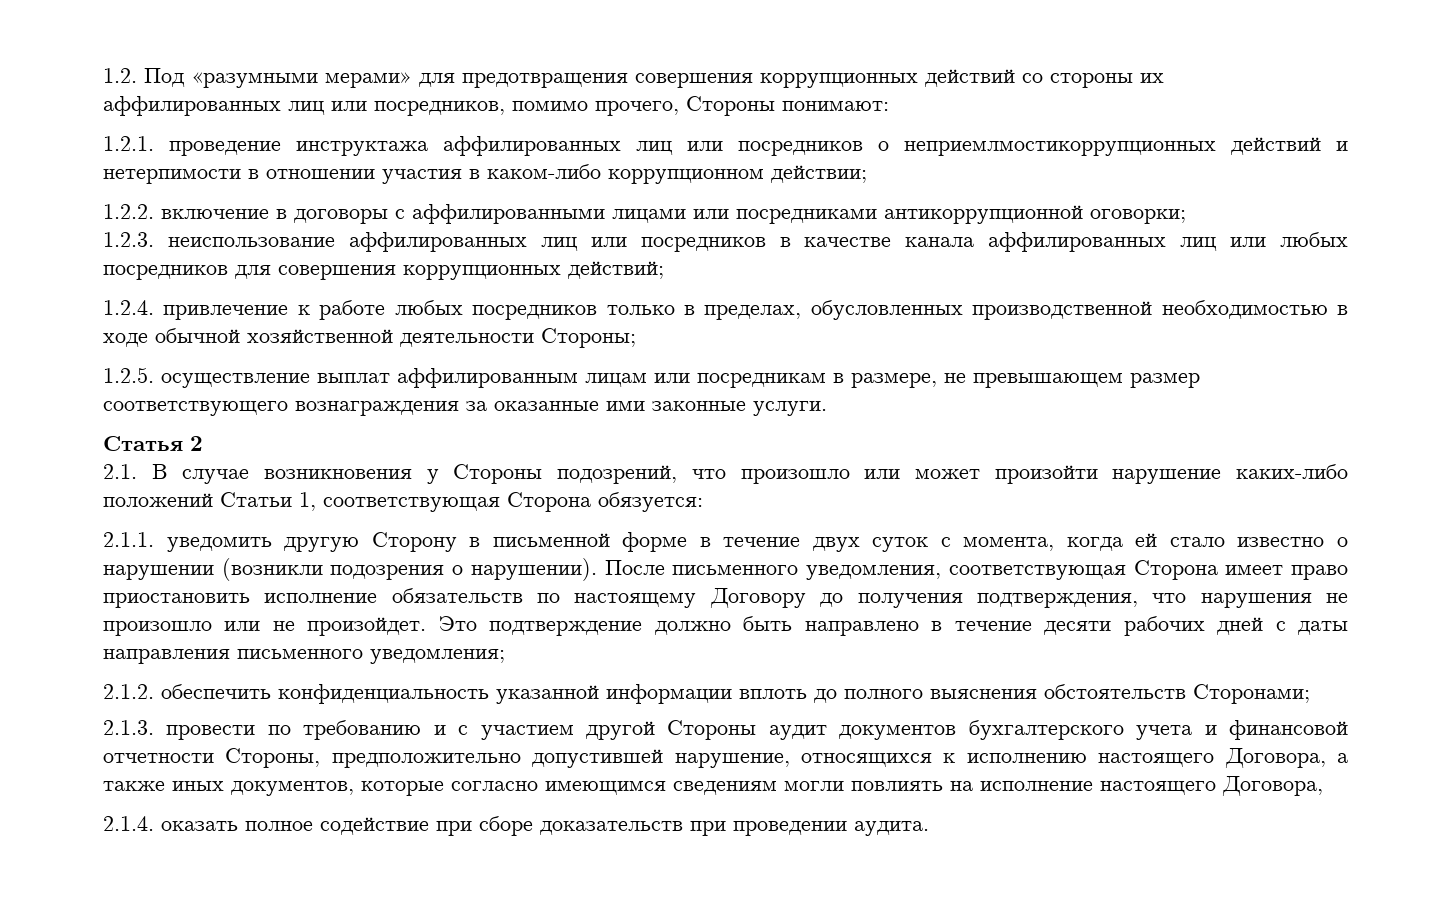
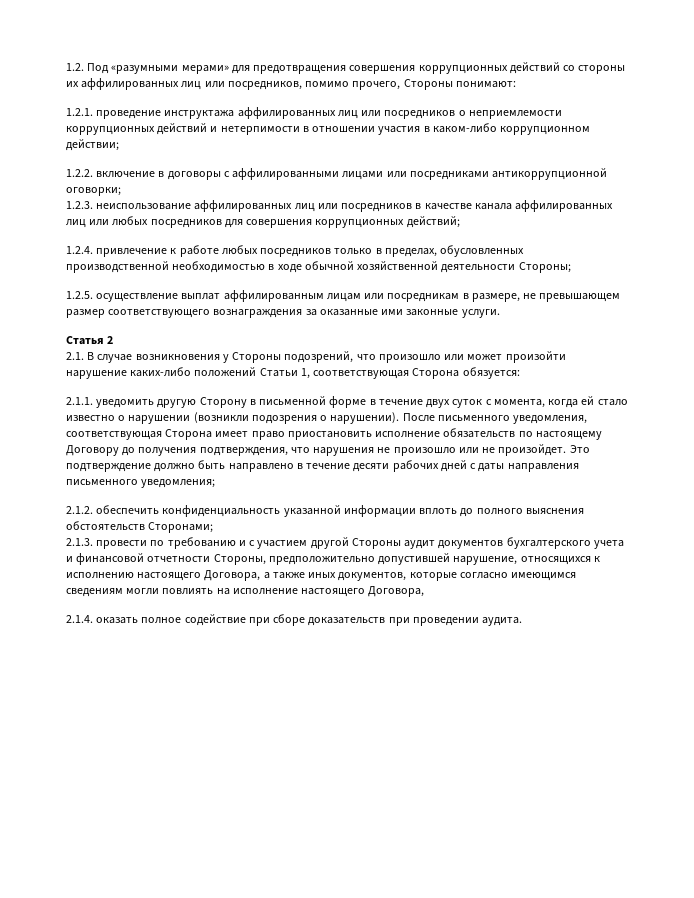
[904,141,1216,156] неприемлмостикоррупционных -> [468,110,562,119] [66,126,155,135] неприемлемости коррупционных

